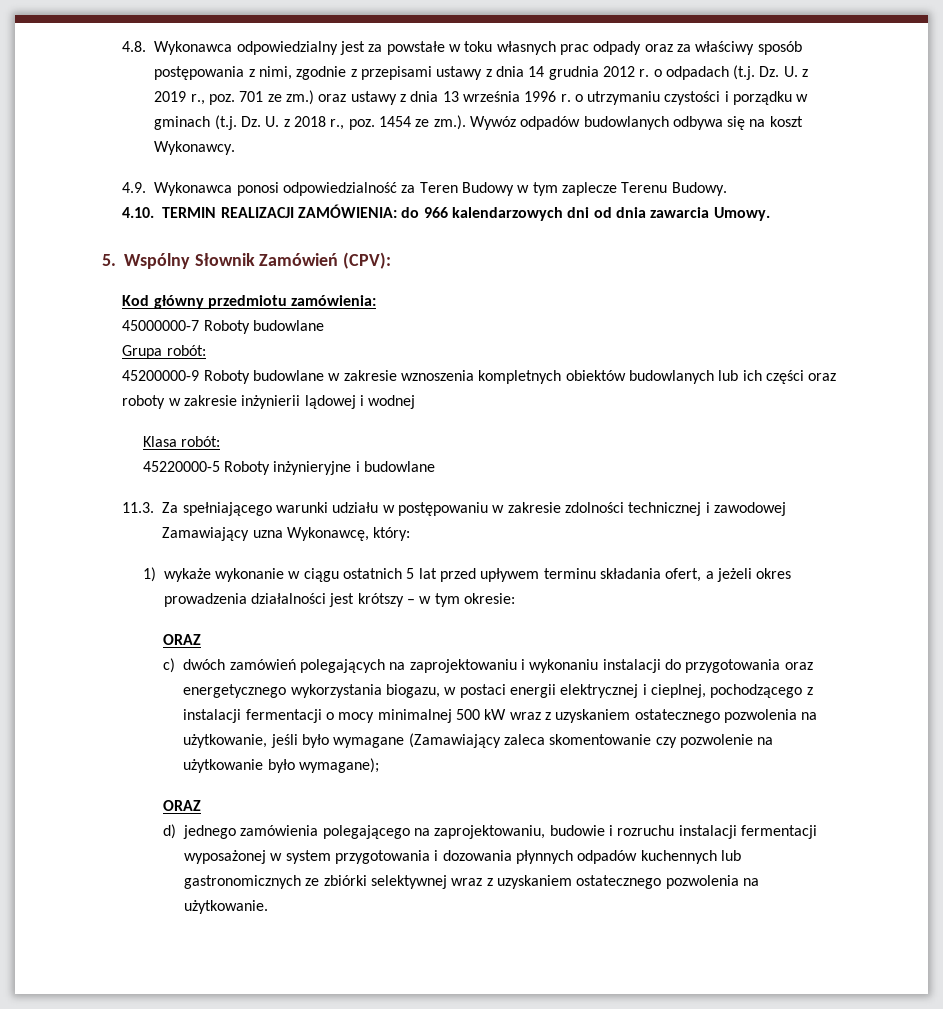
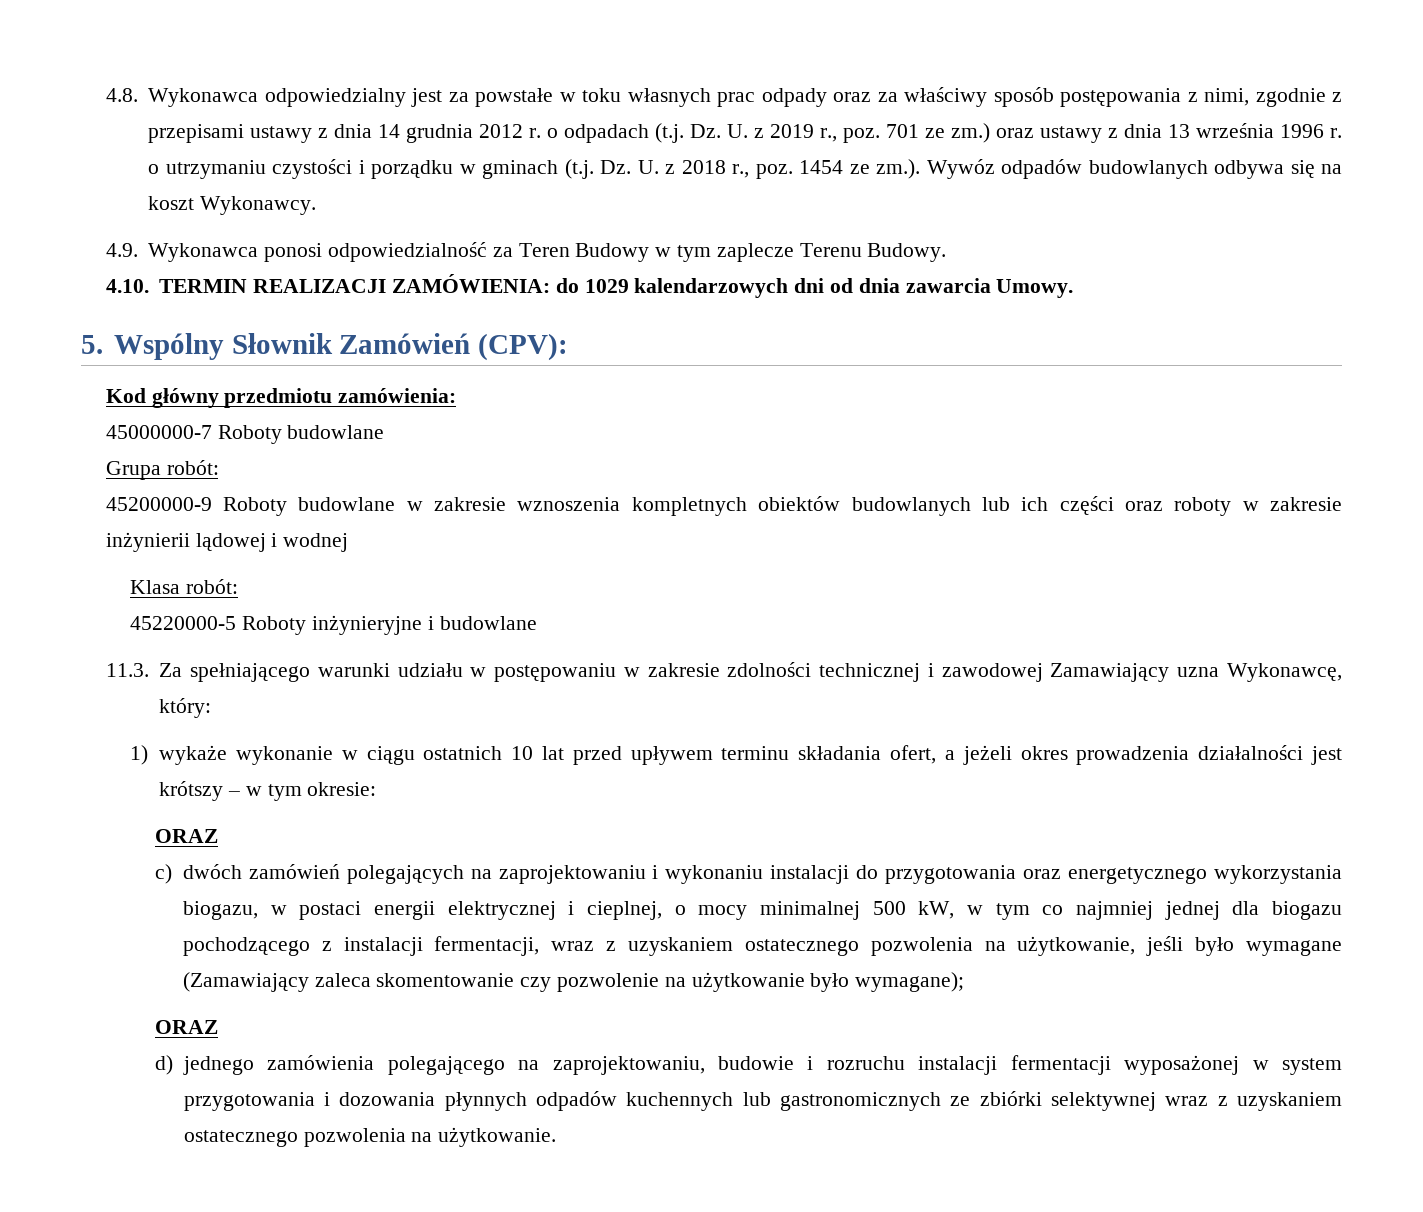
[423,207,448,218] 966 -> [584,279,629,293] 1029
[406,568,415,579] 5 -> [511,746,534,760] 10
[710,684,813,698] [183,709,507,723] pochodzącego z instalacji fermentacji o mocy minimalnej 500 kW -> [674,901,1343,920] [182,936,540,956] o mocy minimalnej 500 kW, w tym co najmniej jednej dla biogazu pochodzącego z instalacji fermentacji,

